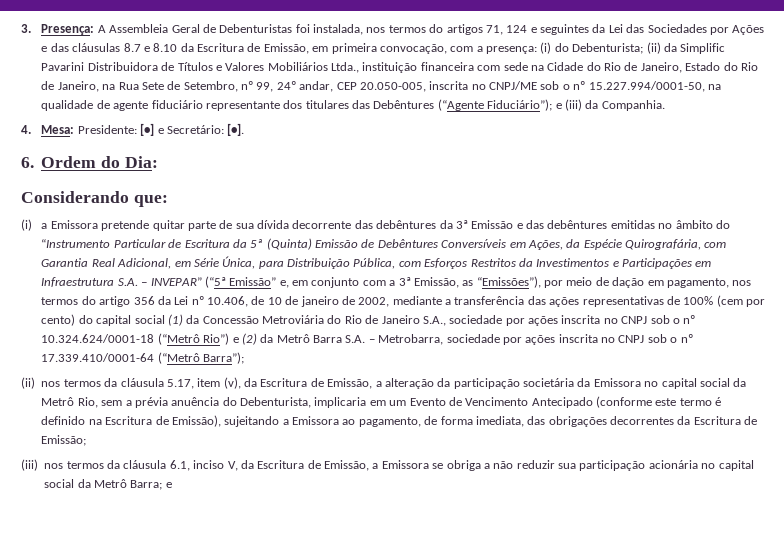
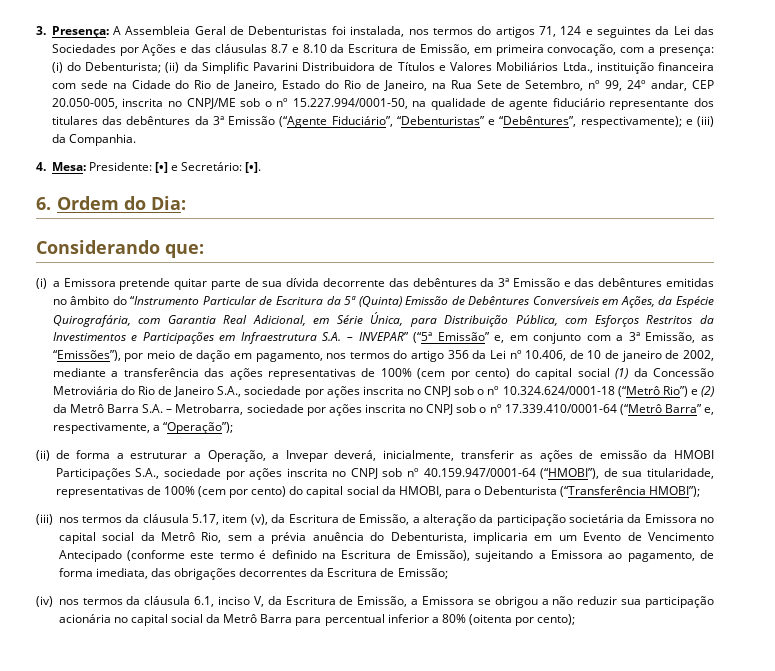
[373,99,553,111] Debêntures (“Agente Fiduciário”); -> [126,116,682,128] debêntures da 3ª Emissão (“Agente Fiduciário”, “Debenturistas” e “Debêntures”, respectivamente);
[203,352,245,364] [21,377,35,389] Barra”); // (ii) -> [664,404,714,415] [52,422,233,434] [36,450,714,462] [55,468,714,480] [55,486,701,498] [36,514,53,525] Barra” e, respectivamente, a “Operação”); // (ii) de forma a estruturar a Operação, a Invepar deverá, inicialmente, transferir as ações de emissão da HMOBI Participações S.A., sociedade por ações inscrita no CNPJ sob nº 40.159.947/0001-64 (“HMOBI”), de sua titularidade, representativas de 100% (cem por cento) do capital social da HMOBI, para o Debenturista (“Transferência HMOBI”); // (iii)
[21,459,38,471] (iii) -> [36,596,53,607] (iv)
[446,460,481,471] obriga -> [494,596,538,608] obrigou
[130,480,172,490] Barra; e -> [260,614,576,626] Barra para percentual inferior a 80% (oitenta por cento);

